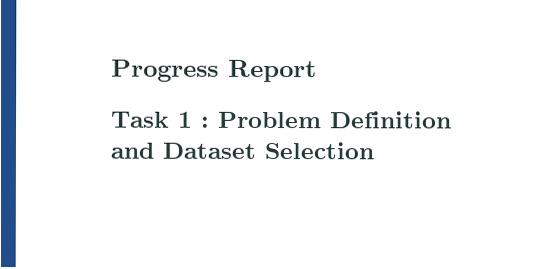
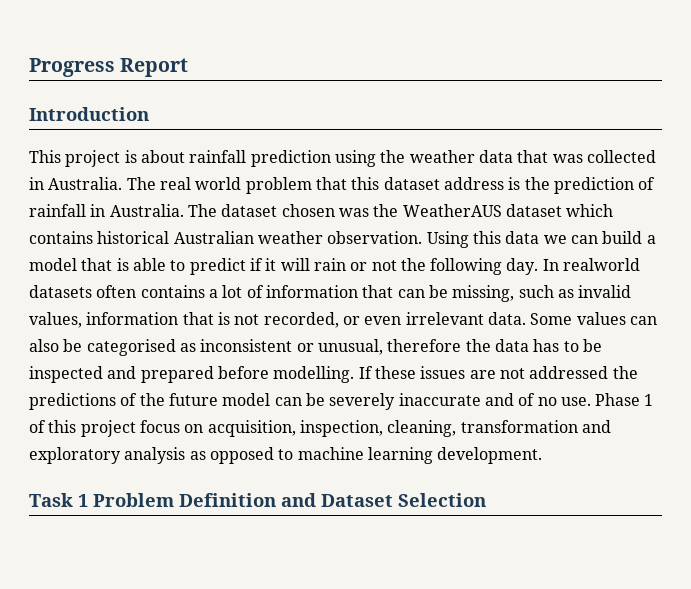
(317, 71) none -> [29,107,149,121] [29,150,656,167] [29,177,656,194] [29,204,614,217] [29,231,656,248] [29,258,641,275] [29,285,632,302] [29,312,657,328] [29,339,602,356] [29,366,638,383] [29,393,654,410] [29,420,611,437] [29,447,543,464] // Introduction // This project is about rainfall prediction using the weather data that was collected in Australia. The real world problem that this dataset address is the prediction of rainfall in Australia. The dataset chosen was the WeatherAUS dataset which contains historical Australian weather observation. Using this data we can build a model that is able to predict if it will rain or not the following day. In realworld datasets often contains a lot of information that can be missing, such as invalid values, information that is not recorded, or even irrelevant data. Some values can also be categorised as inconsistent or unusual, therefore the data has to be inspected and prepared before modelling. If these issues are not addressed the predictions of the future model can be severely inaccurate and of no use. Phase 1 of this project focus on acquisition, inspection, cleaning, transformation and exploratory analysis as opposed to machine learning development.
[201,116,210,128] : -> (88, 500) none

